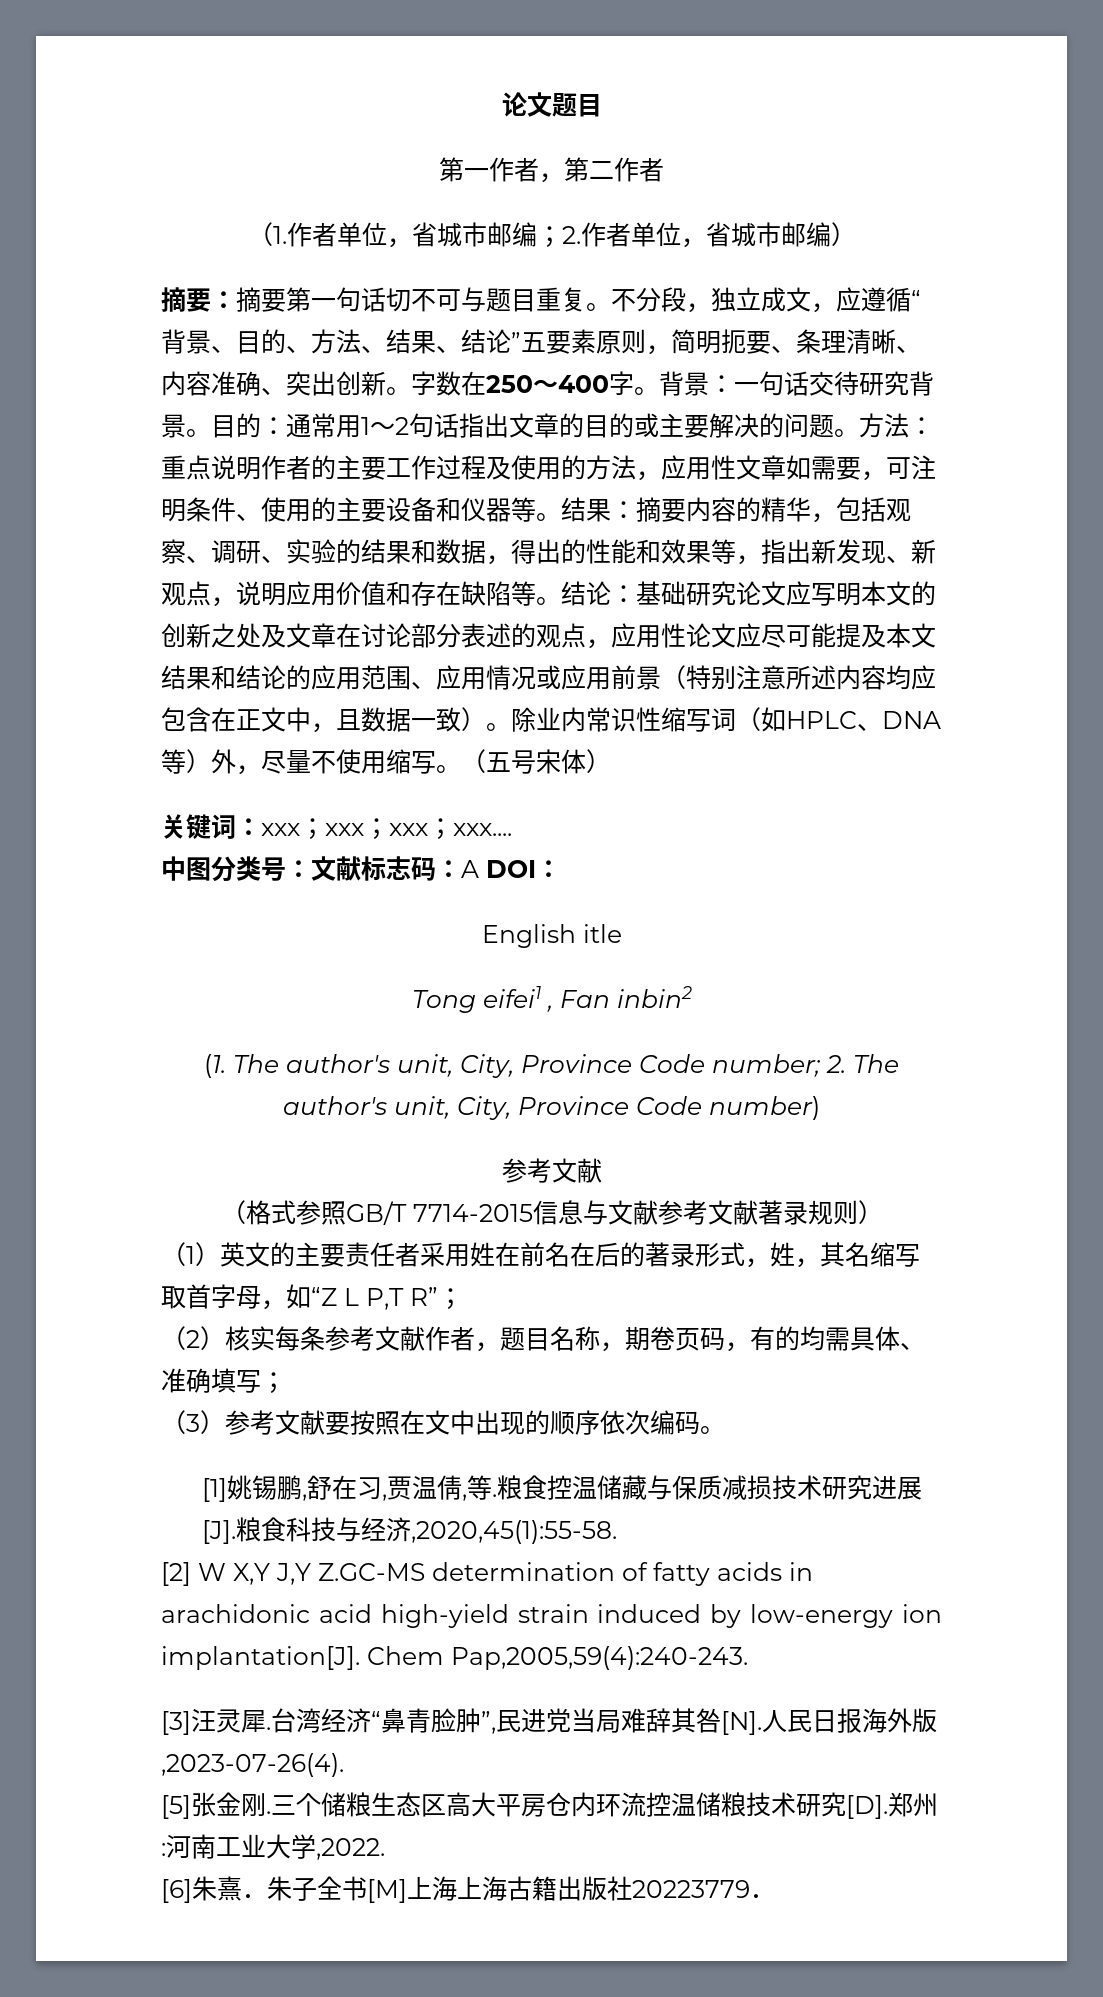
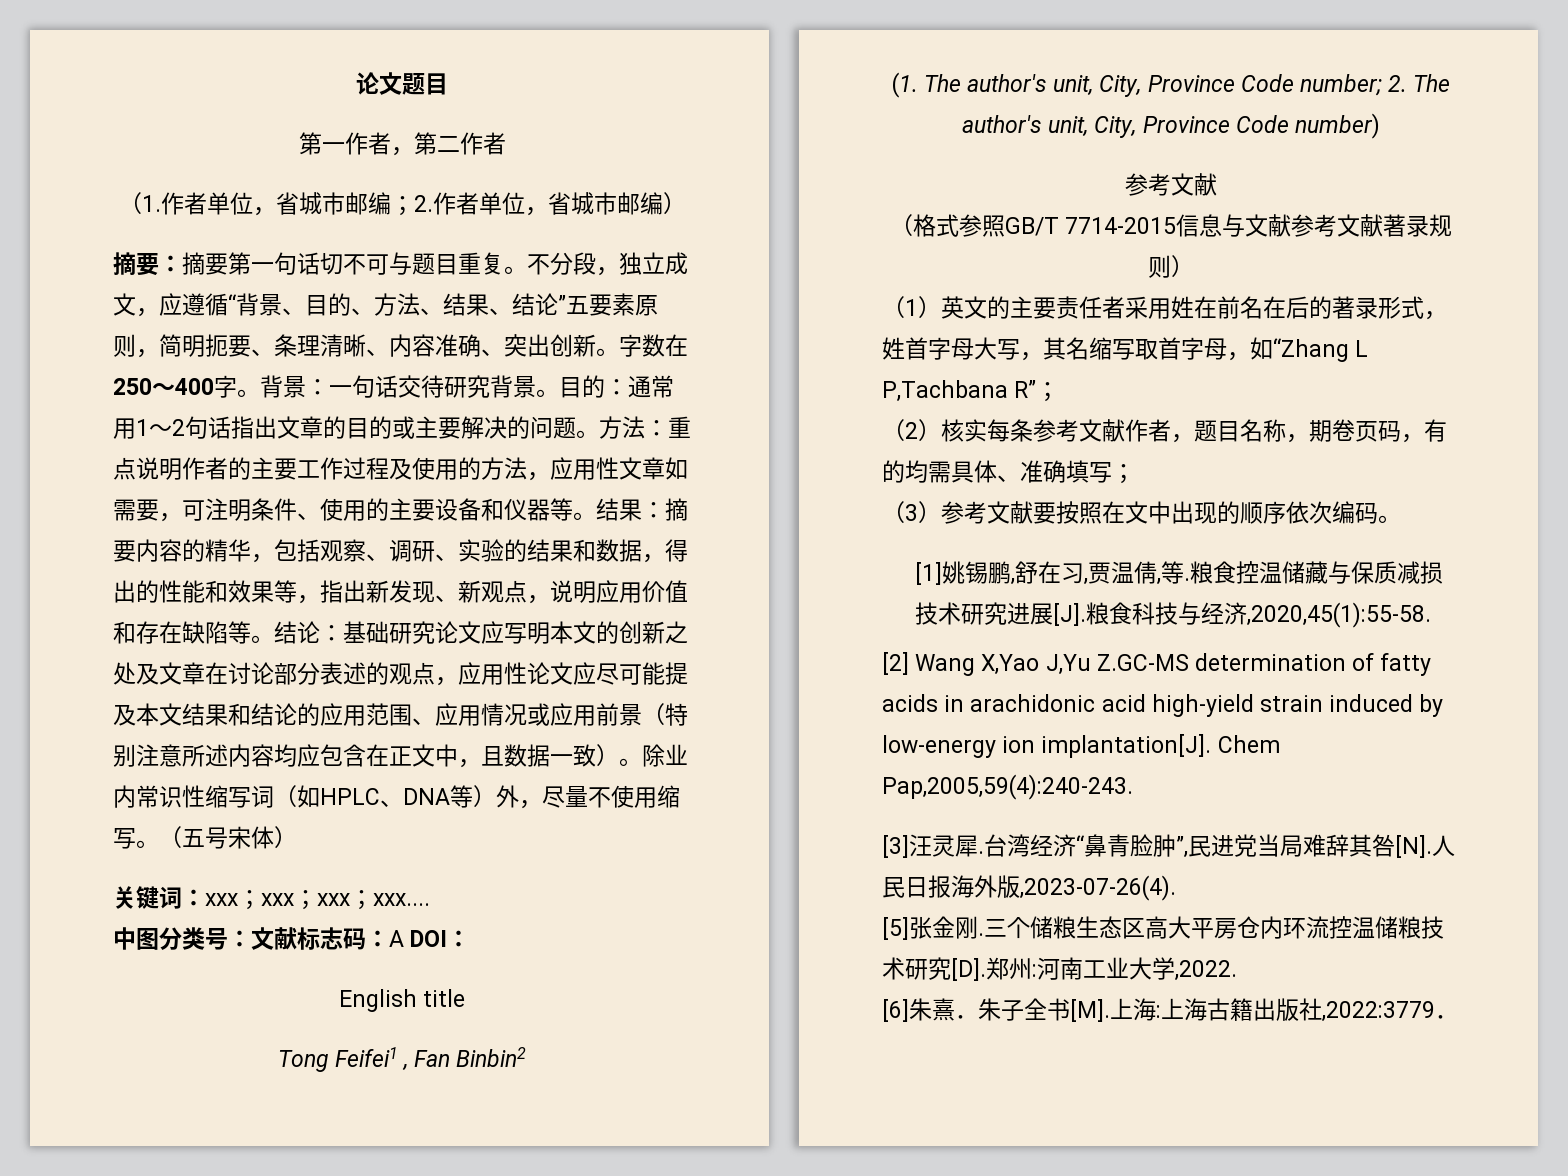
[582,924,622,943] itle -> [423,989,466,1007] title
[482,986,541,1008] eifei1 -> [334,1047,398,1067] Feifei1
[616,986,692,1008] inbin2 -> [456,1047,527,1067] Binbin2
(795, 1254) none -> [905,337,1020,360] 首字母大写
[311,1287,404,1310] “Z L P,T -> [1273,338,1369,362] [882,380,1008,402] “Zhang L P,Tachbana
[198,1563,311,1585] W X,Y J,Y -> [915,654,1091,676] Wang X,Yao J,Yu
[367,1876,457,1903] [M]上海 -> [1070,998,1161,1022] [M].上海:
[632,1880,750,1898] 20223779 -> [1321,1001,1435,1022] ,2022:3779

